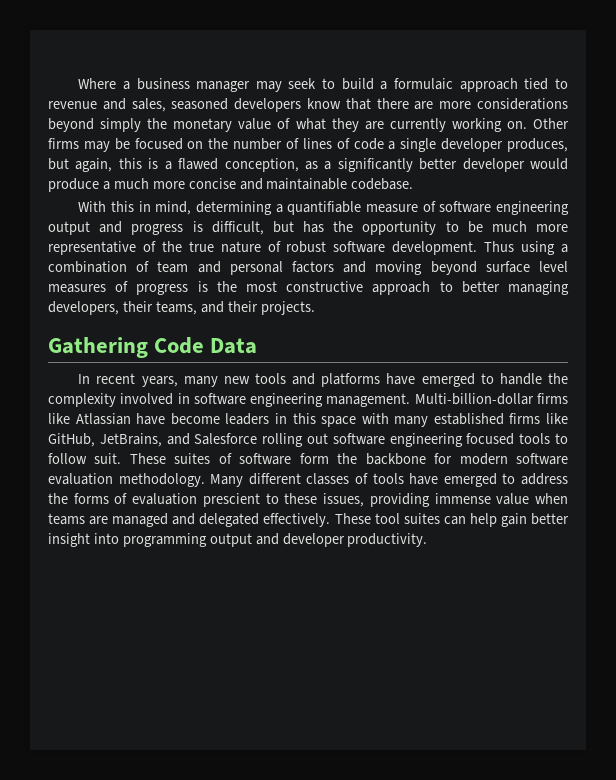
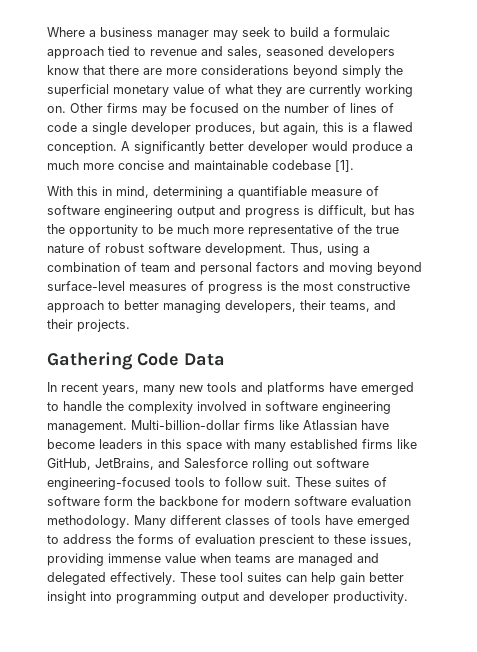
(168, 123) none -> [47,84,109,97] superficial
[224,158,332,172] conception, as a -> [47,141,130,154] conception. A
[351,178,414,190] codebase. -> [272,160,354,172] codebase [1].
[484,241,515,252] Thus -> [290,243,323,255] Thus,
[485,261,568,273] surface level -> [47,281,125,291] surface-level
[389,433,515,447] engineering focused -> [47,477,171,490] engineering-focused

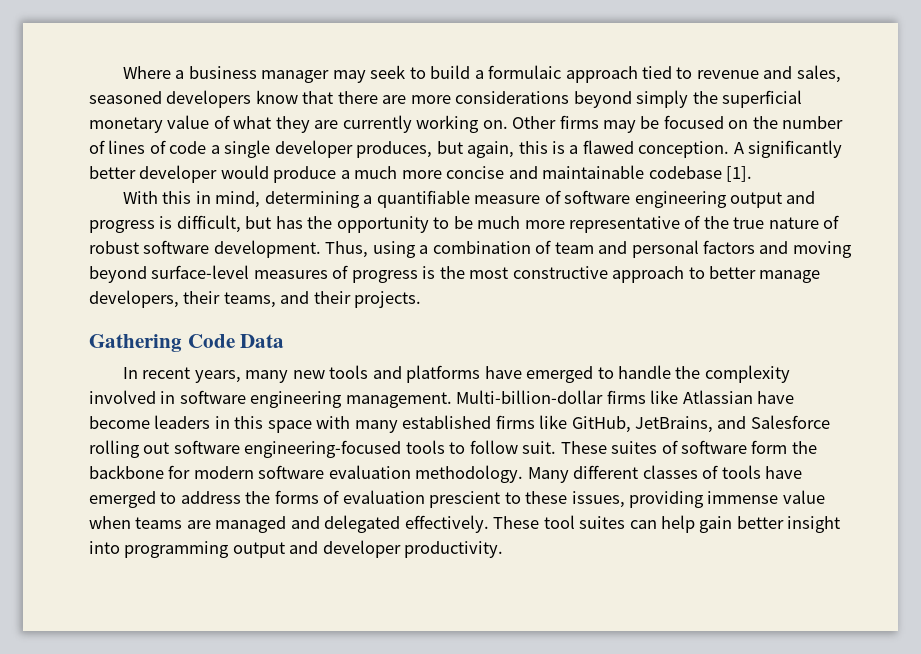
[163,300,221,313] managing -> [759,270,821,283] manage

